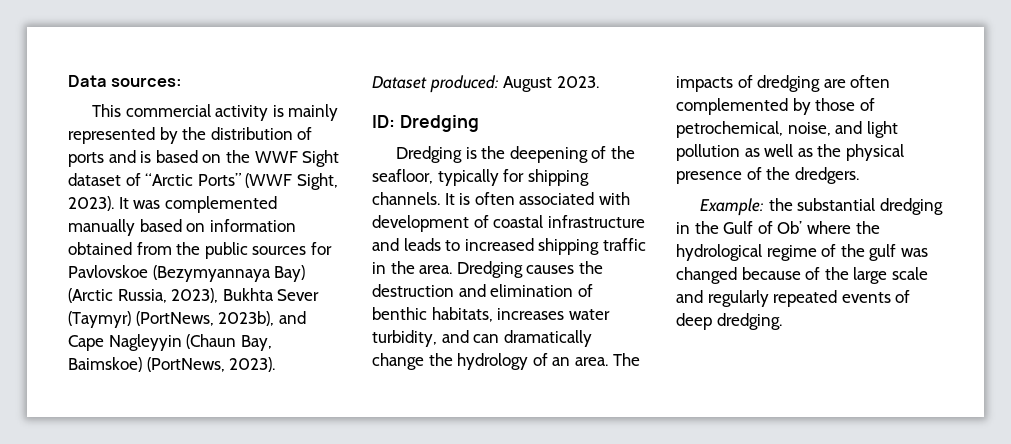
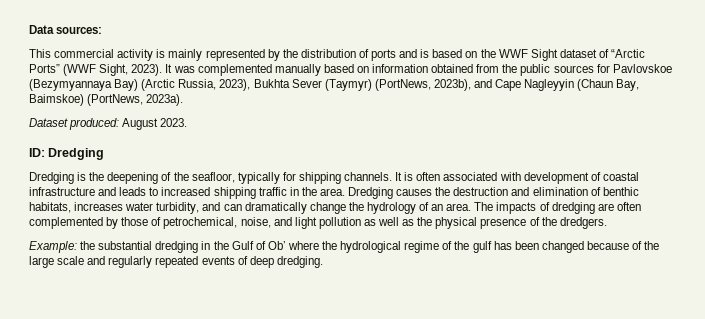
[229,357,276,372] 2023). -> [146,94,184,106] 2023a).
[900,248,928,257] was -> [493,241,539,250] has been

